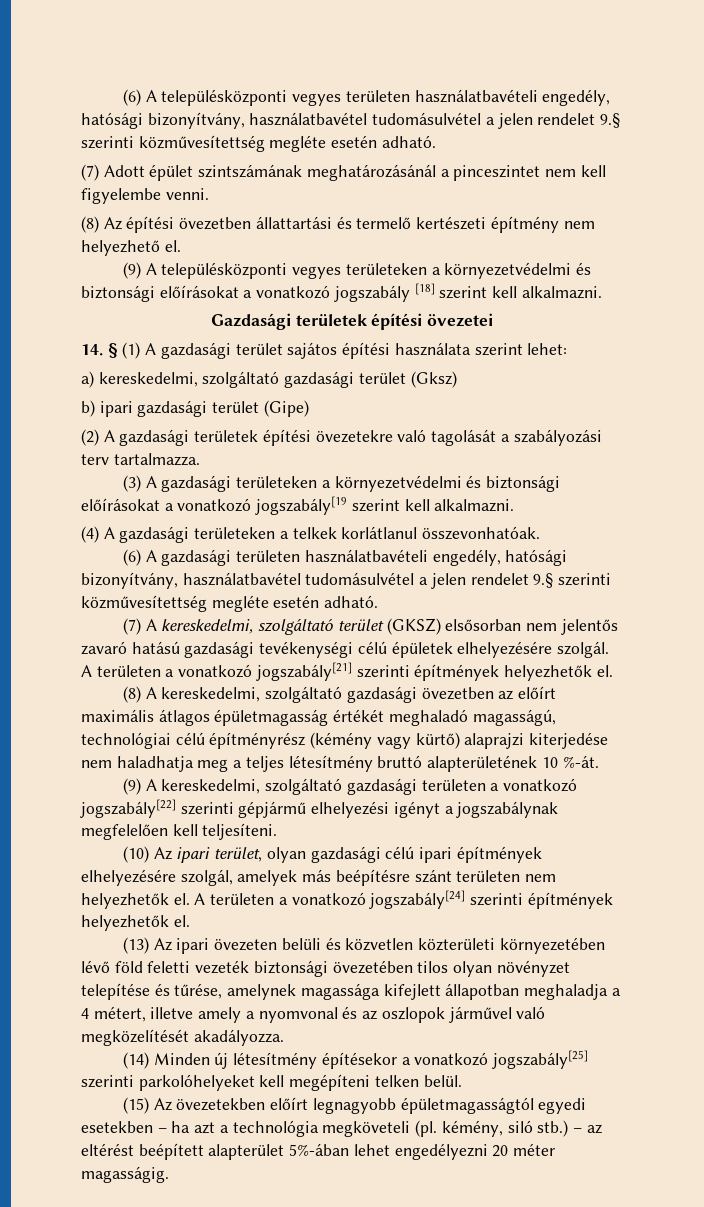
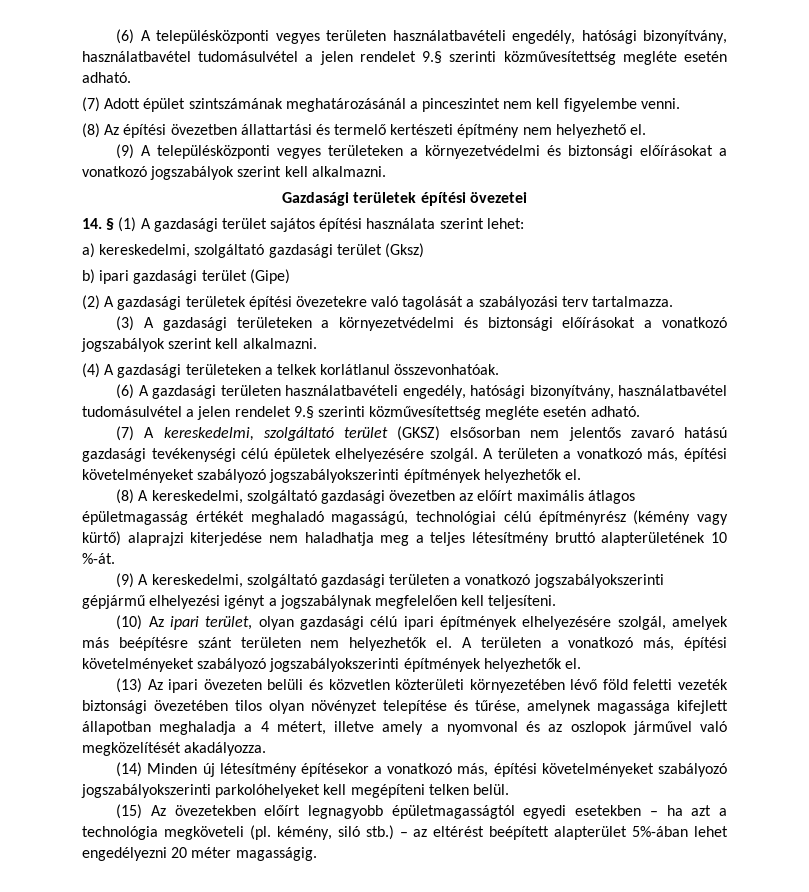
[333,283,435,302] jogszabály [18] -> [150,166,235,180] jogszabályok
[255,496,348,515] jogszabály[19 -> [81,338,165,352] jogszabályok
[255,662,410,681] jogszabály[21] szerinti -> [647,448,727,462] [82,469,400,483] más, építési követelményeket szabályozó jogszabályokszerinti
[80,799,234,818] jogszabály[22] szerinti -> [533,574,664,588] jogszabályokszerinti
[369,890,524,909] jogszabály[24] szerinti -> [643,637,727,651] [82,658,400,672] más, építési követelményeket szabályozó jogszabályokszerinti
[492,1050,589,1069] [81,1075,134,1088] jogszabály[25] szerinti -> [457,763,728,777] [81,784,211,798] más, építési követelményeket szabályozó jogszabályokszerinti

